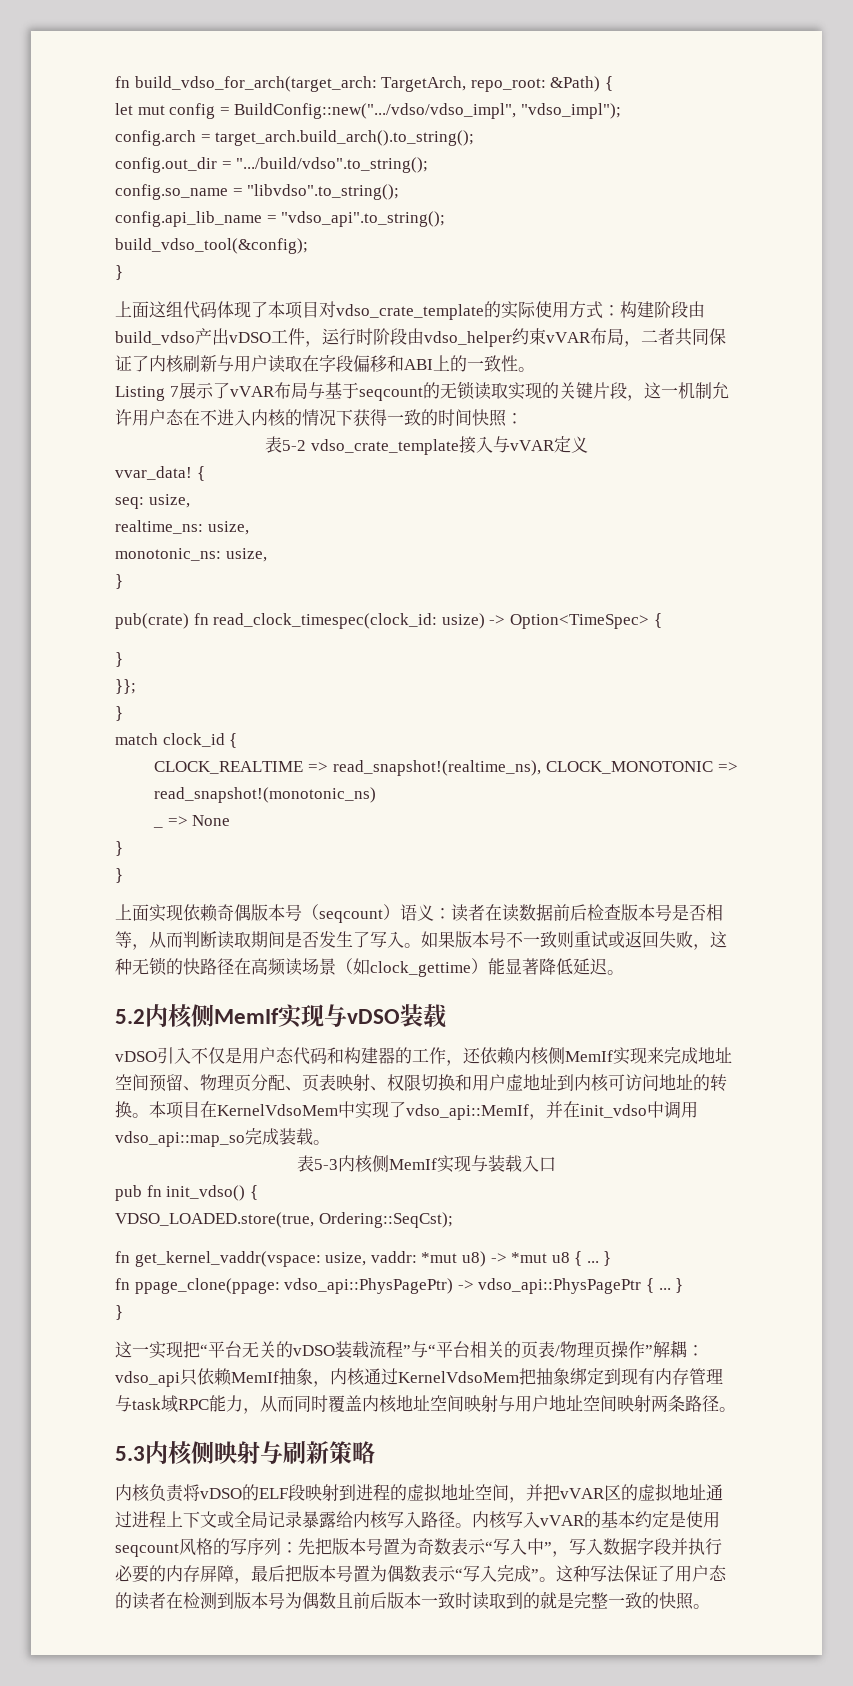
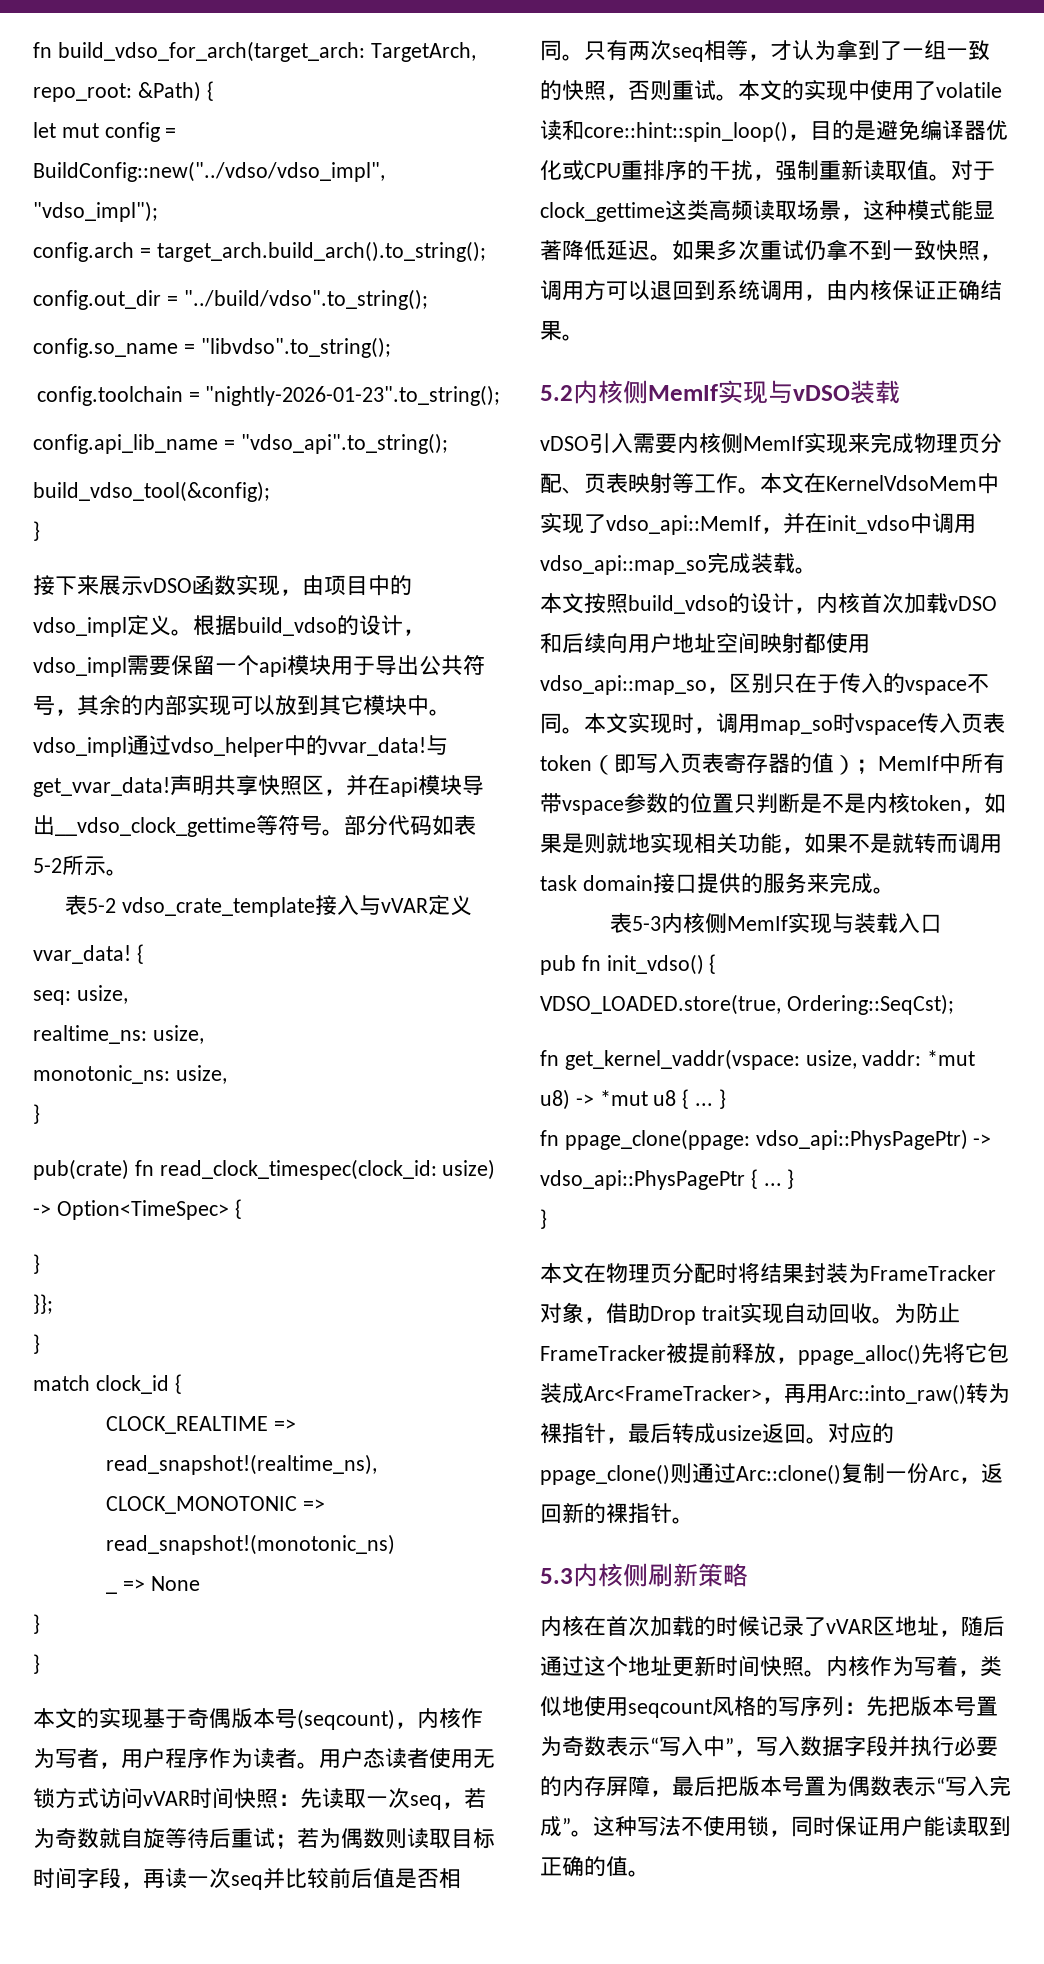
[234,103,517,119] BuildConfig::new(".../vdso/vdso_impl", -> [33,161,385,182] BuildConfig::new("../vdso/vdso_impl",
[236,157,429,173] ".../build/vdso".to_string(); -> [183,289,428,310] "../build/vdso".to_string();
(400, 192) none -> [36,385,501,406] // config.toolchain = "nightly-2026-01-23".to_string();
[115,301,705,320] [115,328,726,347] [115,355,535,373] [115,381,729,401] [115,409,523,427] 上面这组代码体现了本项目对vdso_crate_template的实际使用方式：构建阶段由build_vdso产出vDSO工件，运行时阶段由vdso_helper约束vVAR布局，二者共同保证了内核刷新与用户读取在字段偏移和ABI上的一致性。 // Listing 7展示了vVAR布局与基于seqcount的无锁读取实现的关键片段，这一机制允许用户态在不进入内核的情况下获得一致的时间快照： -> [33,575,412,596] [33,615,425,637] [33,655,485,677] [33,695,451,716] [33,735,448,757] [33,775,484,797] [33,815,476,837] [33,855,128,876] 接下来展示vDSO函数实现，由项目中的vdso_impl定义。根据build_vdso的设计，vdso_impl需要保留一个api模块用于导出公共符号，其余的内部实现可以放到其它模块中。vdso_impl通过vdso_helper中的vvar_data!与get_vvar_data!声明共享快照区，并在api模块导出__vdso_clock_gettime等符号。部分代码如表5-2所示。
[115,904,723,923] [115,931,727,950] [115,957,607,977] 上面实现依赖奇偶版本号（seqcount）语义：读者在读数据前后检查版本号是否相等，从而判断读取期间是否发生了写入。如果版本号不一致则重试或返回失败，这种无锁的快路径在高频读场景（如clock_gettime）能显著降低延迟 -> [33,1708,483,1730] [33,1748,495,1769] [33,1787,486,1810] [33,1828,495,1849] [33,1867,461,1890] [540,40,990,62] [540,80,1002,101] [540,120,1008,142] [540,160,995,181] [540,200,995,222] [540,240,1002,261] [540,280,1002,301] [540,320,562,341] 本文的实现基于奇偶版本号(seqcount)，内核作为写者，用户程序作为读者。用户态读者使用无锁方式访问vVAR时间快照：先读取一次seq，若为奇数就自旋等待后重试；若为偶数则读取目标时间字段，再读一次seq并比较前后值是否相同。只有两次seq相等，才认为拿到了一组一致的快照，否则重试。本文的实现中使用了volatile读和core::hint::spin_loop()，目的是避免编译器优化或CPU重排序的干扰，强制重新读取值。对于clock_gettime这类高频读取场景，这种模式能显著降低延迟。如果多次重试仍拿不到一致快照，调用方可以退回到系统调用，由内核保证正确结果
[191,1047,515,1066] 不仅是用户态代码和构建器的工作，还依赖 -> [633,433,677,454] 需要
[698,1047,732,1064] [115,1074,200,1092] 地址空间预留、 -> (914, 443) none
[370,1074,727,1092] [115,1101,200,1119] 、权限切换和用户虚地址到内核可访问地址的转换。本项目 -> [672,473,804,494] 等工作。本文
(330, 1142) none -> [540,593,997,614] [540,632,870,654] [540,673,989,695] [540,713,1005,735] [540,753,1005,775] [540,793,1006,815] [540,833,1002,854] [540,872,895,894] // 本文按照build_vdso的设计，内核首次加载vDSO和后续向用户地址空间映射都使用vdso_api::map_so，区别只在于传入的vspace不同。本文实现时，调用map_so时vspace传入页表token（即写入页表寄存器的值）；MemIf中所有带vspace参数的位置只判断是不是内核token，如果是则就地实现相关功能，如果不是就转而调用task domain接口提供的服务来完成。
[115,1340,704,1359] [115,1367,723,1387] [115,1395,719,1414] 这一实现把“平台无关的vDSO装载流程”与“平台相关的页表/物理页操作”解耦：vdso_api只依赖MemIf抽象，内核通过KernelVdsoMem把抽象绑定到现有内存管理与task域RPC能力，从而同时覆盖内核地址空间映射与用户地址空间映射两条路径 -> [540,1262,996,1284] [540,1302,960,1325] [540,1342,1009,1365] [540,1383,1010,1405] [540,1423,894,1444] [540,1463,1003,1485] [540,1503,672,1524] 本文在物理页分配时将结果封装为FrameTracker对象，借助Drop trait实现自动回收。为防止FrameTracker被提前释放，ppage_alloc()先将它包装成Arc<FrameTracker>，再用Arc::into_raw()转为裸指针，最后转成usize返回。对应的ppage_clone()则通过Arc::clone()复制一份Arc，返回新的裸指针
[214,1441,283,1464] 映射与 -> (648, 1575) none
[149,1483,723,1503] [115,1511,686,1529] 负责将vDSO的ELF段映射到进程的虚拟地址空间，并把vVAR区的虚拟地址通过进程上下文或全局记录暴露给内核写入路径。内核写入vVAR的基本约定是 -> [584,1616,1005,1637] [540,1655,1002,1677] [540,1696,584,1716] 在首次加载的时候记录了vVAR区地址，随后通过这个地址更新时间快照。内核作为写着，类似地
[624,1565,727,1582] [115,1591,694,1610] 保证了用户态的读者在检测到版本号为偶数且前后版本一致时读取到的就是完整一致的快照 -> [681,1816,1011,1837] [540,1856,628,1876] 不使用锁，同时保证用户能读取到正确的值

